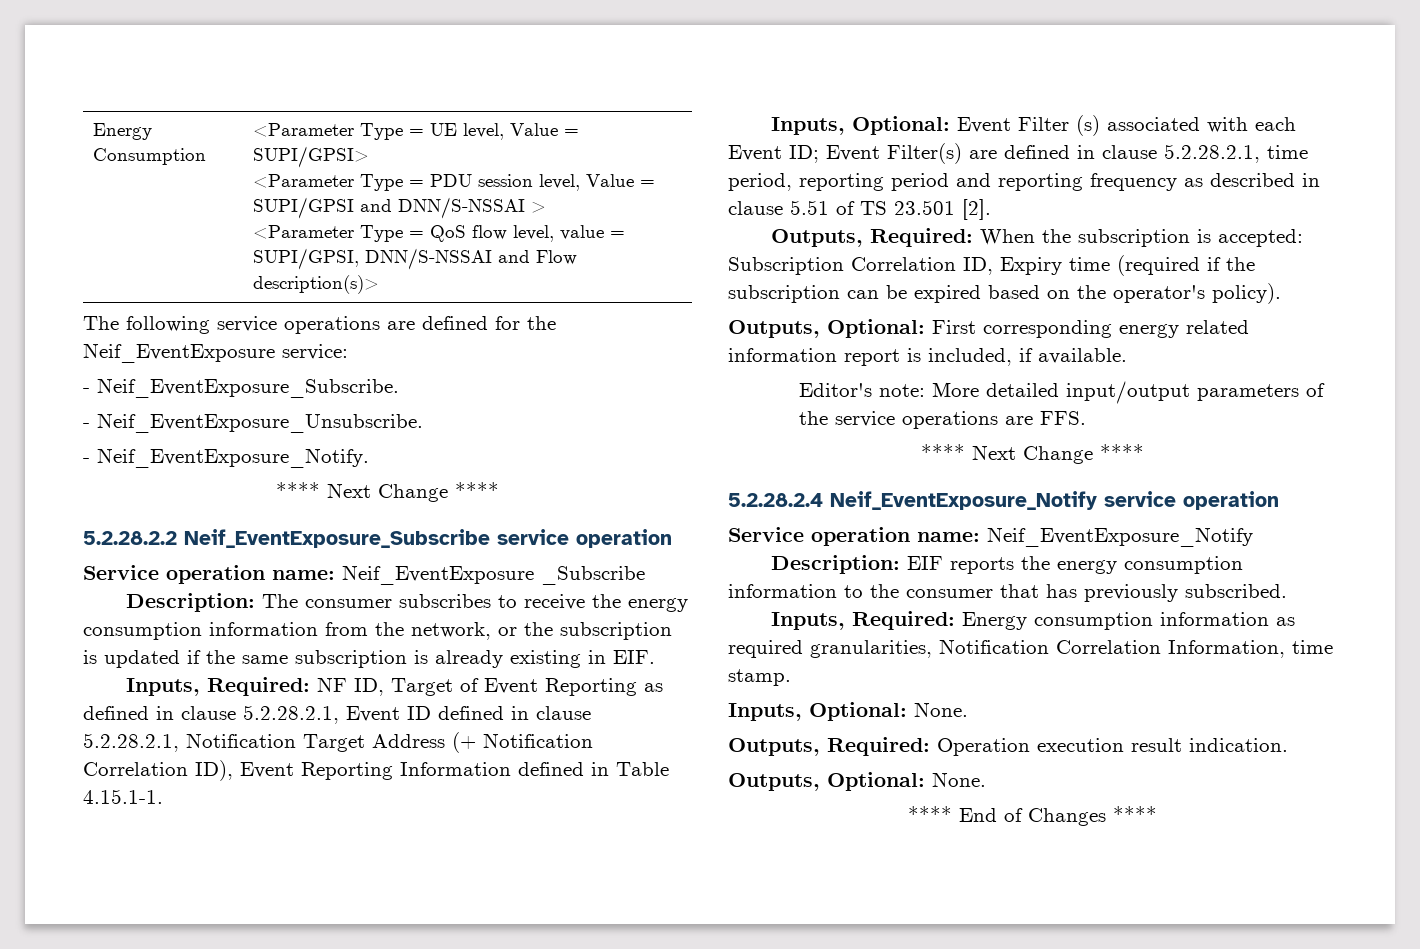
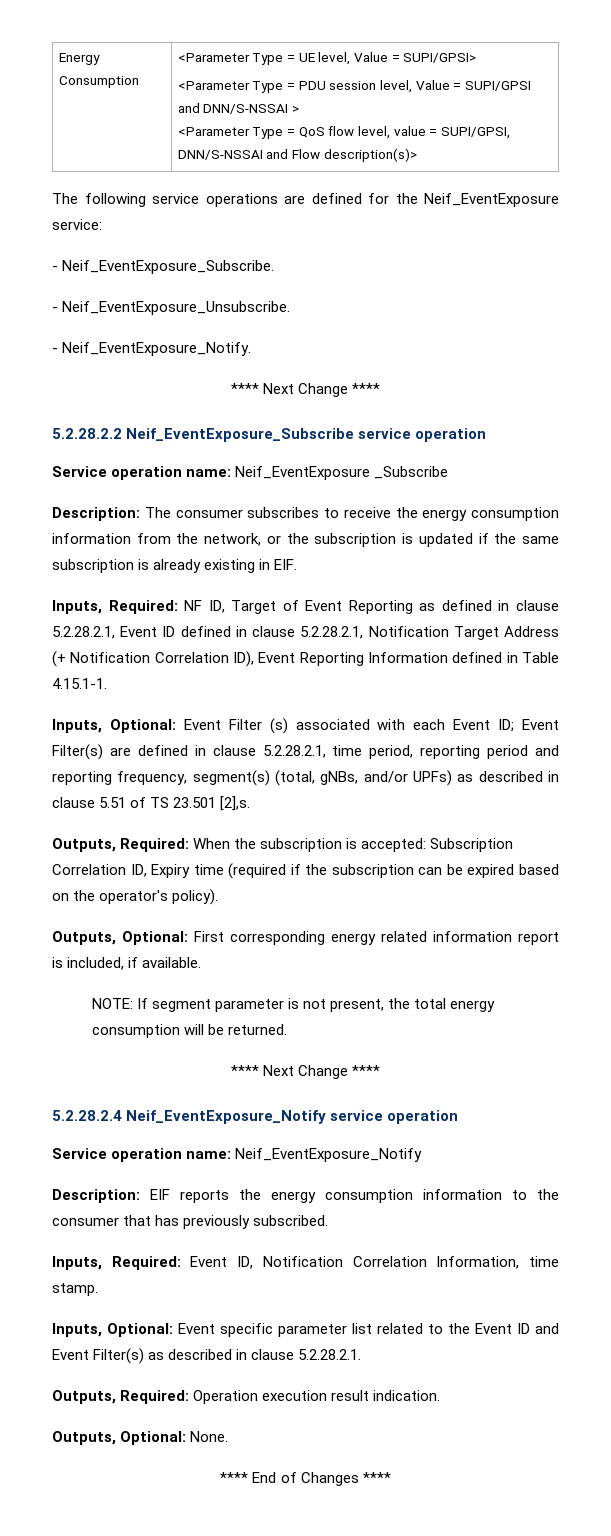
[1090,173,1177,191] frequency -> [117,770,452,786] frequency, segment(s) (total, gNBs, and/or UPFs)
[962,199,991,220] [2]. -> [220,796,251,811] [2],s.
[799,381,1326,404] [799,411,1087,429] Editor's note: More detailed input/output parameters of the service operations are FFS. -> [92,998,496,1012] [92,1024,288,1038] NOTE: If segment parameter is not present, the total energy consumption will be returned.
[962,612,1296,630] [728,640,932,658] Energy consumption information as required granularities, -> [190,1256,254,1269] Event ID,
[914,702,968,717] None. -> [178,1323,559,1337] [52,1348,362,1364] Event specific parameter list related to the Event ID and Event Filter(s) as described in clause 5.2.28.2.1.

